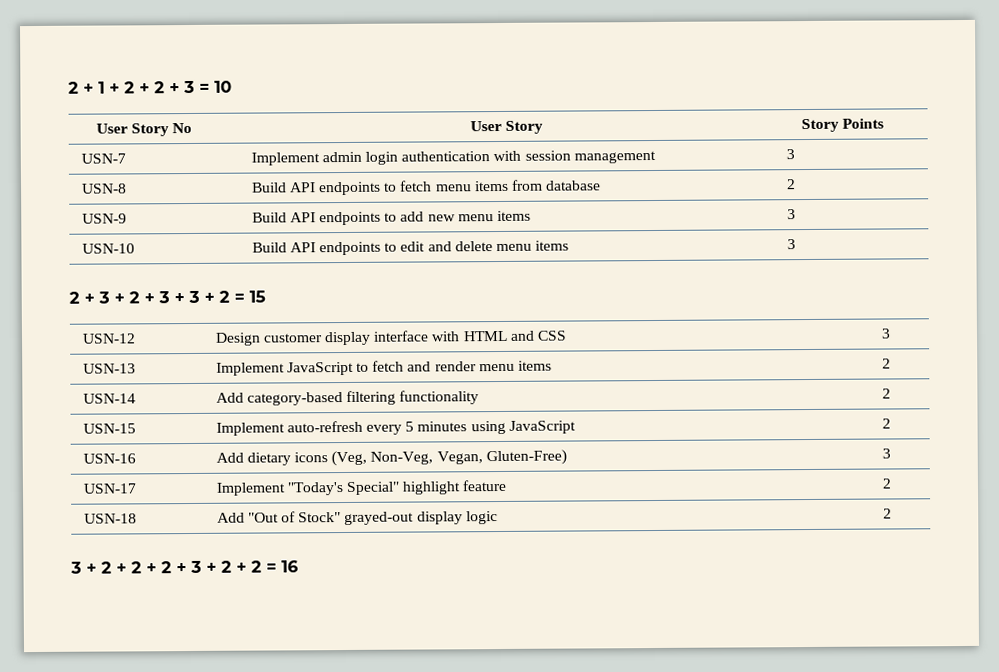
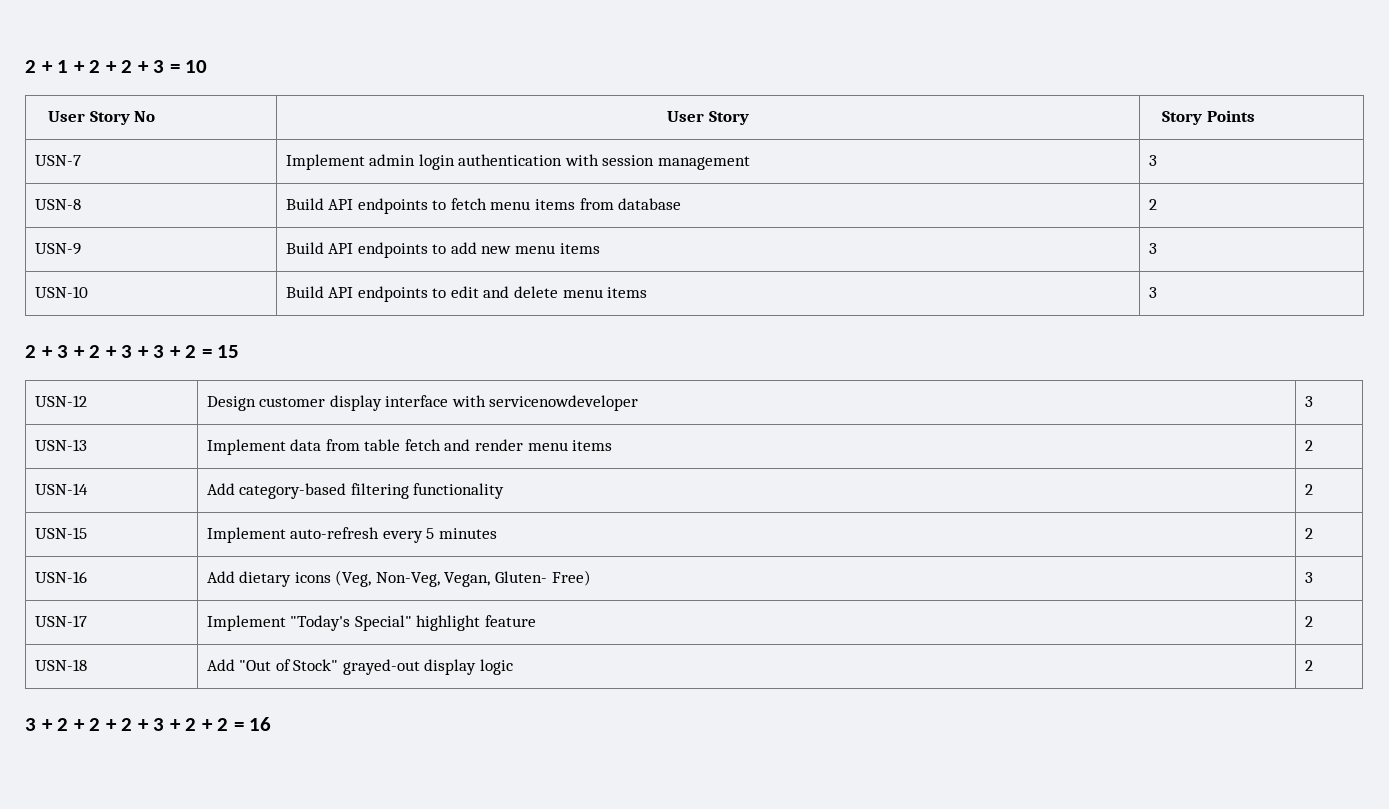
[462,330,567,342] HTML and CSS -> [489,395,639,411] servicenowdeveloper
[286,361,370,376] JavaScript to -> [290,439,401,451] data from table
[470,420,576,435] using JavaScript -> (497, 533) none
[485,449,567,466] Gluten-Free) -> [495,570,591,586] Gluten- Free)

